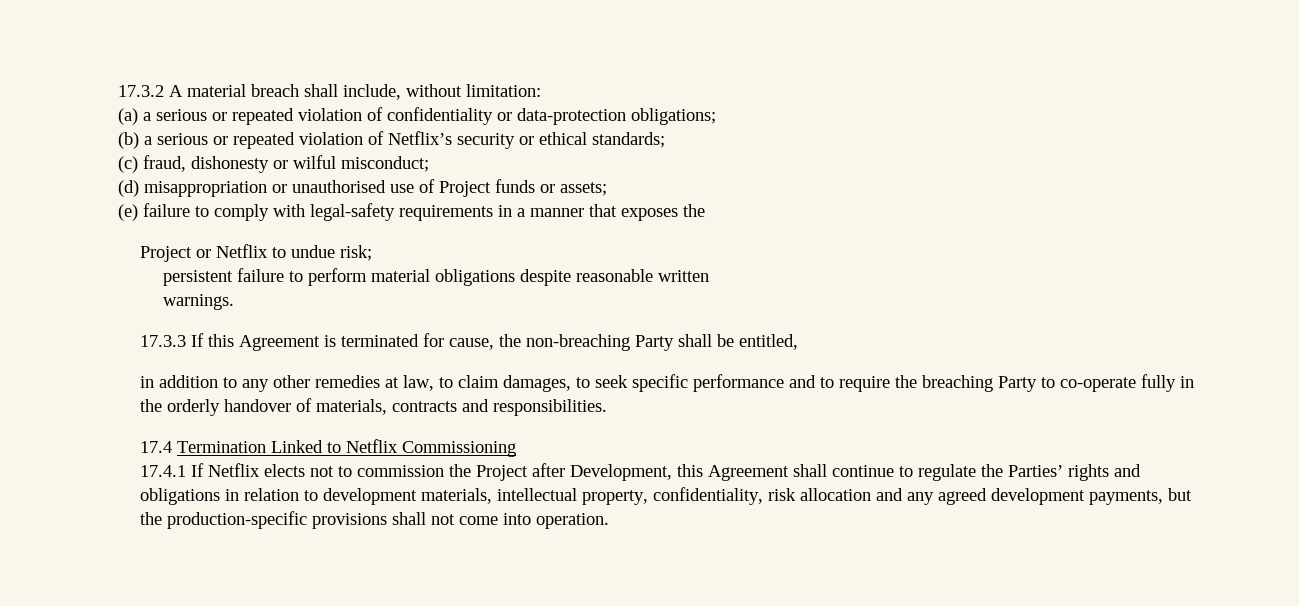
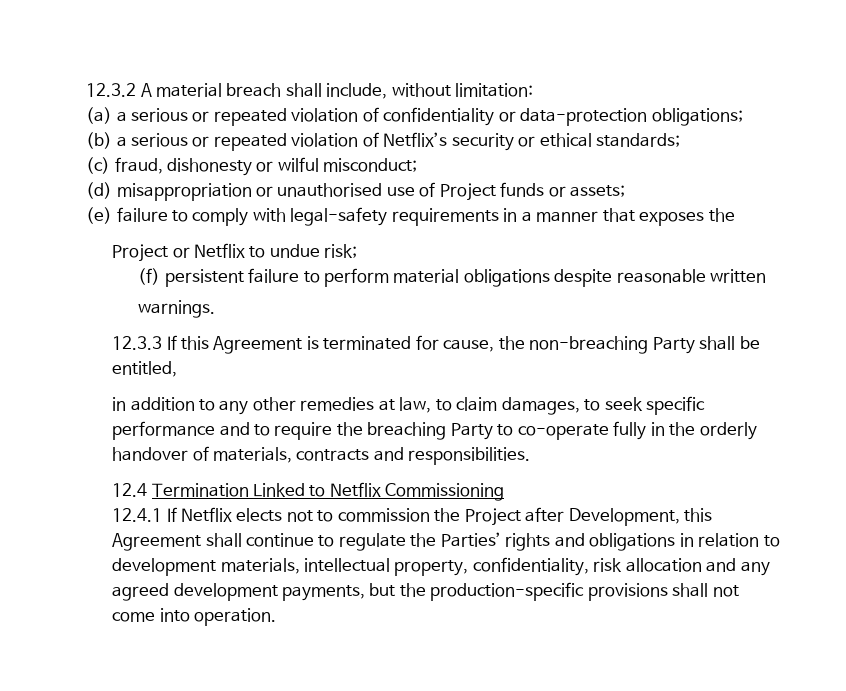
[117,85,164,97] 17.3.2 -> [86,83,137,97] 12.3.2
(373, 253) none -> [138,268,161,285] (f)
[140,335,187,347] 17.3.3 -> [112,336,163,350] 12.3.3
[140,441,173,453] 17.4 -> [112,483,148,497] 12.4
[140,465,187,477] 17.4.1 -> [112,508,163,522] 12.4.1

